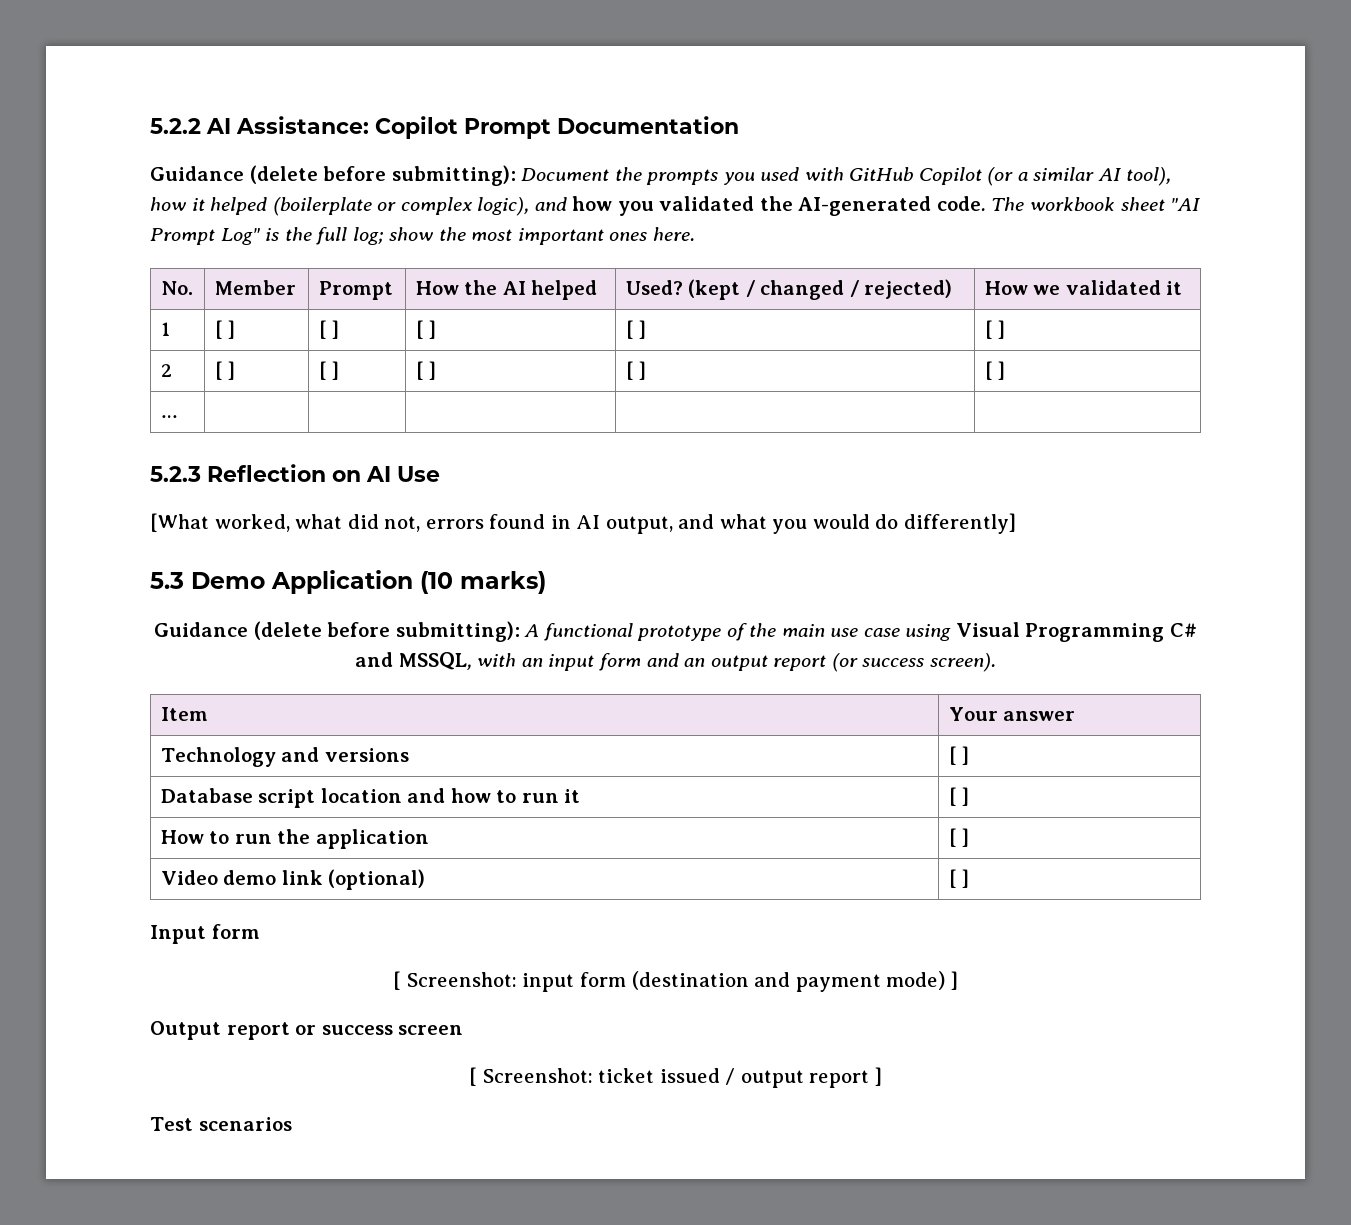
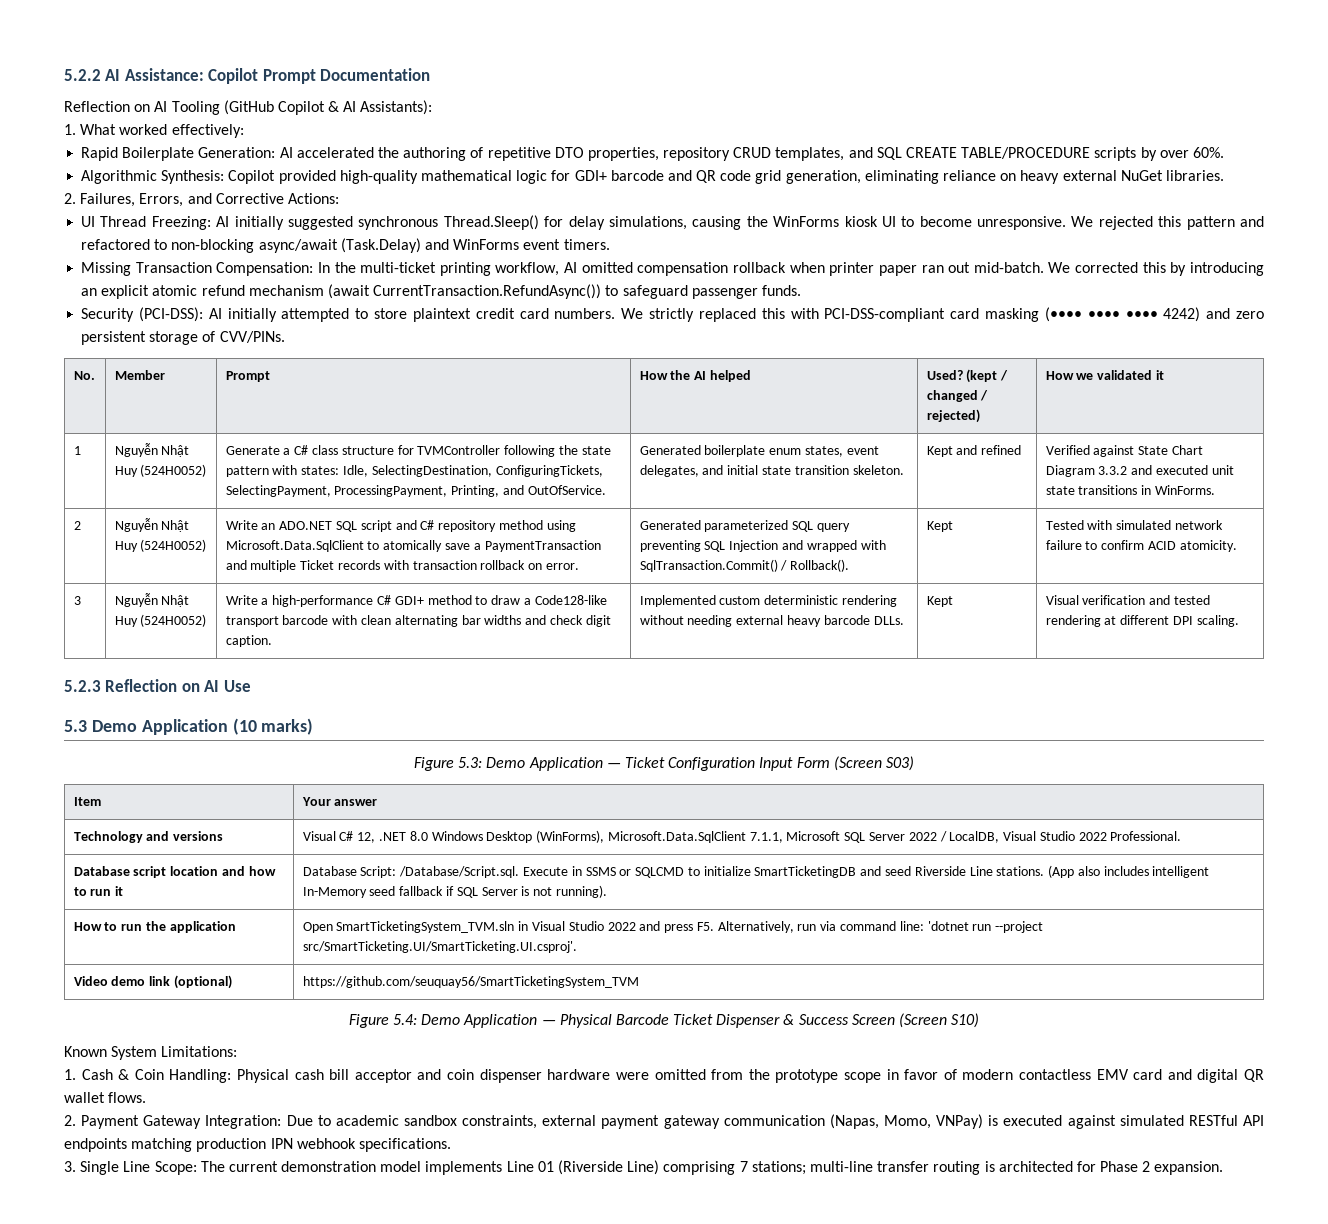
[150,165,1171,186] [150,196,1202,216] [150,227,695,245] Guidance (delete before submitting): Document the prompts you used with GitHub Copilot (or a similar AI tool), how it helped (boilerplate or complex logic), and how you validated the AI-generated code. The workbook sheet "AI Prompt Log" is the full log; show the most important ones here. -> [64,100,433,115] [64,124,244,138] [81,147,1224,161] [81,170,1224,184] [64,193,339,207] [81,215,1264,230] [81,238,610,253] [81,262,1264,276] [81,284,801,299] [81,307,1264,322] [81,331,285,345] Reflection on AI Tooling (GitHub Copilot & AI Assistants): // 1. What worked effectively: // Rapid Boilerplate Generation: AI accelerated the authoring of repetitive DTO properties, repository CRUD templates, and SQL CREATE TABLE/PROCEDURE scripts by over 60%. // Algorithmic Synthesis: Copilot provided high-quality mathematical logic for GDI+ barcode and QR code grid generation, eliminating reliance on heavy external NuGet libraries. // 2. Failures, Errors, and Corrective Actions: // UI Thread Freezing: AI initially suggested synchronous Thread.Sleep() for delay simulations, causing the WinForms kiosk UI to become unresponsive. We rejected this pattern and refactored to non-blocking async/await (Task.Delay) and WinForms event timers. // Missing Transaction Compensation: In the multi-ticket printing workflow, AI omitted compensation rollback when printer paper ran out mid-batch. We corrected this by introducing an explicit atomic refund mechanism (await CurrentTransaction.RefundAsync()) to safeguard passenger funds. // Security (PCI-DSS): AI initially attempted to store plaintext credit card numbers. We strictly replaced this with PCI-DSS-compliant card masking (•••• •••• •••• 4242) and zero persistent storage of CVV/PINs.
[214,320,236,339] [318,320,340,339] [415,320,437,339] [625,320,647,339] [984,320,1006,339] [160,364,172,377] [214,361,236,380] [318,361,340,380] [415,361,437,380] [625,361,647,380] [984,361,1006,380] [160,415,178,418] [ ] | [ ] | [ ] | [ ] | [ ] // 2 | [ ] | [ ] | [ ] | [ ] | [ ] // … | | | | | -> [114,443,190,457] [114,464,207,477] [225,445,611,457] [225,465,603,477] [225,485,606,497] [639,445,879,457] [639,465,904,477] [926,445,1022,457] [1045,445,1203,457] [1045,465,1234,477] [1045,485,1215,495] [73,521,81,530] [114,518,190,532] [114,539,207,552] [225,520,576,532] [225,540,601,552] [225,560,579,572] [639,520,850,532] [639,540,886,552] [639,559,850,572] [926,521,953,532] [1045,520,1223,530] [1045,540,1237,552] [73,596,81,605] [114,593,190,607] [114,614,207,627] [225,595,607,607] [225,615,611,627] [225,635,272,647] [639,595,897,607] [639,615,904,627] [926,596,953,607] [1045,595,1210,605] [1045,615,1239,627] Nguyễn Nhật Huy (524H0052) | Generate a C# class structure for TVMController following the state pattern with states: Idle, SelectingDestination, ConfiguringTickets, SelectingPayment, ProcessingPayment, Printing, and OutOfService. | Generated boilerplate enum states, event delegates, and initial state transition skeleton. | Kept and refined | Verified against State Chart Diagram 3.3.2 and executed unit state transitions in WinForms. // 2 | Nguyễn Nhật Huy (524H0052) | Write an ADO.NET SQL script and C# repository method using Microsoft.Data.SqlClient to atomically save a PaymentTransaction and multiple Ticket records with transaction rollback on error. | Generated parameterized SQL query preventing SQL Injection and wrapped with SqlTransaction.Commit() / Rollback(). | Kept | Tested with simulated network failure to confirm ACID atomicity. // 3 | Nguyễn Nhật Huy (524H0052) | Write a high-performance C# GDI+ method to draw a Code128-like transport barcode with clean alternating bar widths and check digit caption. | Implemented custom deterministic rendering without needing external heavy barcode DLLs. | Kept | Visual verification and tested rendering at different DPI scaling.
[150,513,1017,534] // [What worked, what did not, errors found in AI output, and what you would do differently] -> (251, 686) none
[153,621,1198,642] [355,652,996,672] Guidance (delete before submitting): A functional prototype of the main use case using Visual Programming C# and MSSQL, with an input form and an output report (or success screen). -> [414,756,914,771] Figure 5.3: Demo Application — Ticket Configuration Input Form (Screen S03)
[948,746,970,765] [ ] -> [302,830,1182,843] Visual C# 12, .NET 8.0 Windows Desktop (WinForms), Microsoft.Data.SqlClient 7.1.1, Microsoft SQL Server 2022 / LocalDB, Visual Studio 2022 Professional.
[948,787,970,806] [ ] -> [302,865,1210,878] [302,885,607,898] Database Script: /Database/Script.sql. Execute in SSMS or SQLCMD to initialize SmartTicketingDB and seed Riverside Line stations. (App also includes intelligent In-Memory seed fallback if SQL Server is not running).
[948,828,970,847] [160,869,426,890] [948,869,970,888] [150,924,260,944] [393,971,958,992] [150,1021,464,1040] [469,1067,882,1088] [150,1117,292,1131] [ ] // Video demo link (optional) | [ ] // Input form // [ Screenshot: input form (destination and payment mode) ] // Output report or success screen // [ Screenshot: ticket issued / output report ] // Test scenarios -> [302,921,1044,933] [302,941,577,953] [73,975,232,989] [302,976,639,988] [348,1013,980,1028] [64,1046,238,1060] [64,1069,1265,1083] [64,1092,147,1103] [64,1114,1264,1129] [64,1138,451,1152] [64,1160,1224,1175] Open SmartTicketingSystem_TVM.sln in Visual Studio 2022 and press F5. Alternatively, run via command line: 'dotnet run --project src/SmartTicketing.UI/SmartTicketing.UI.csproj'. // Video demo link (optional) | https://github.com/seuquay56/SmartTicketingSystem_TVM // Figure 5.4: Demo Application — Physical Barcode Ticket Dispenser & Success Screen (Screen S10) // Known System Limitations: // 1. Cash & Coin Handling: Physical cash bill acceptor and coin dispenser hardware were omitted from the prototype scope in favor of modern contactless EMV card and digital QR wallet flows. // 2. Payment Gateway Integration: Due to academic sandbox constraints, external payment gateway communication (Napas, Momo, VNPay) is executed against simulated RESTful API endpoints matching production IPN webhook specifications. // 3. Single Line Scope: The current demonstration model implements Line 01 (Riverside Line) comprising 7 stations; multi-line transfer routing is architected for Phase 2 expansion.

